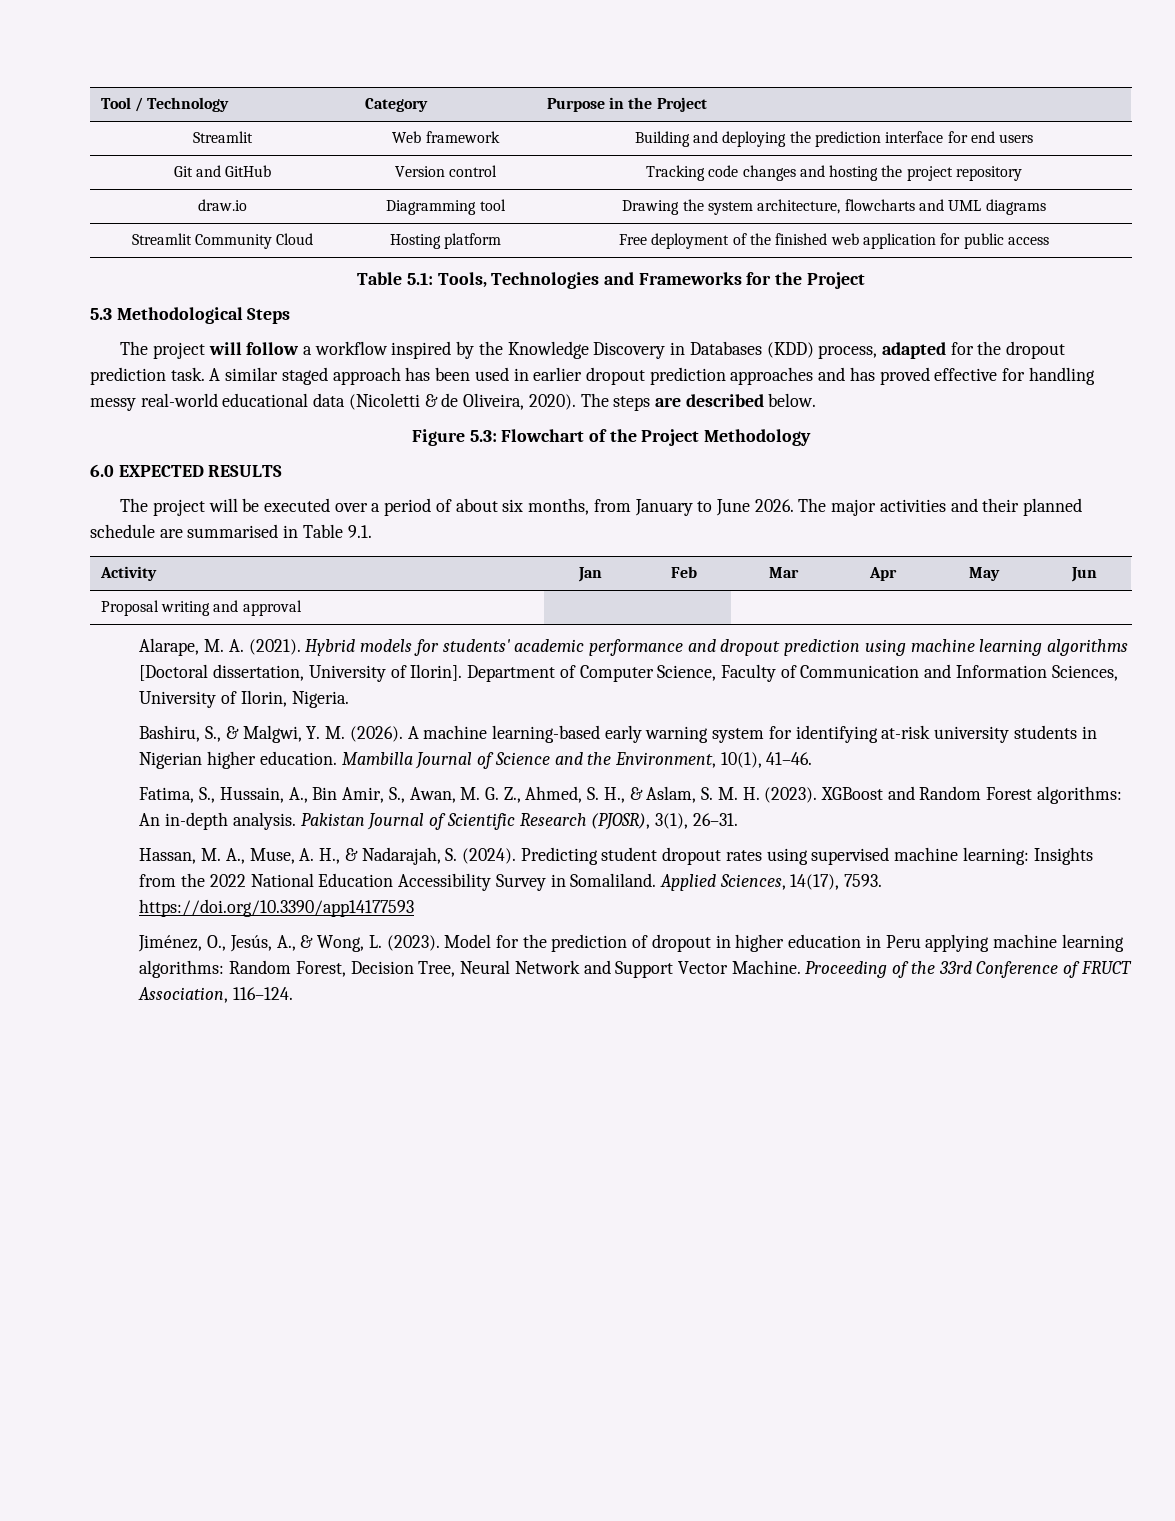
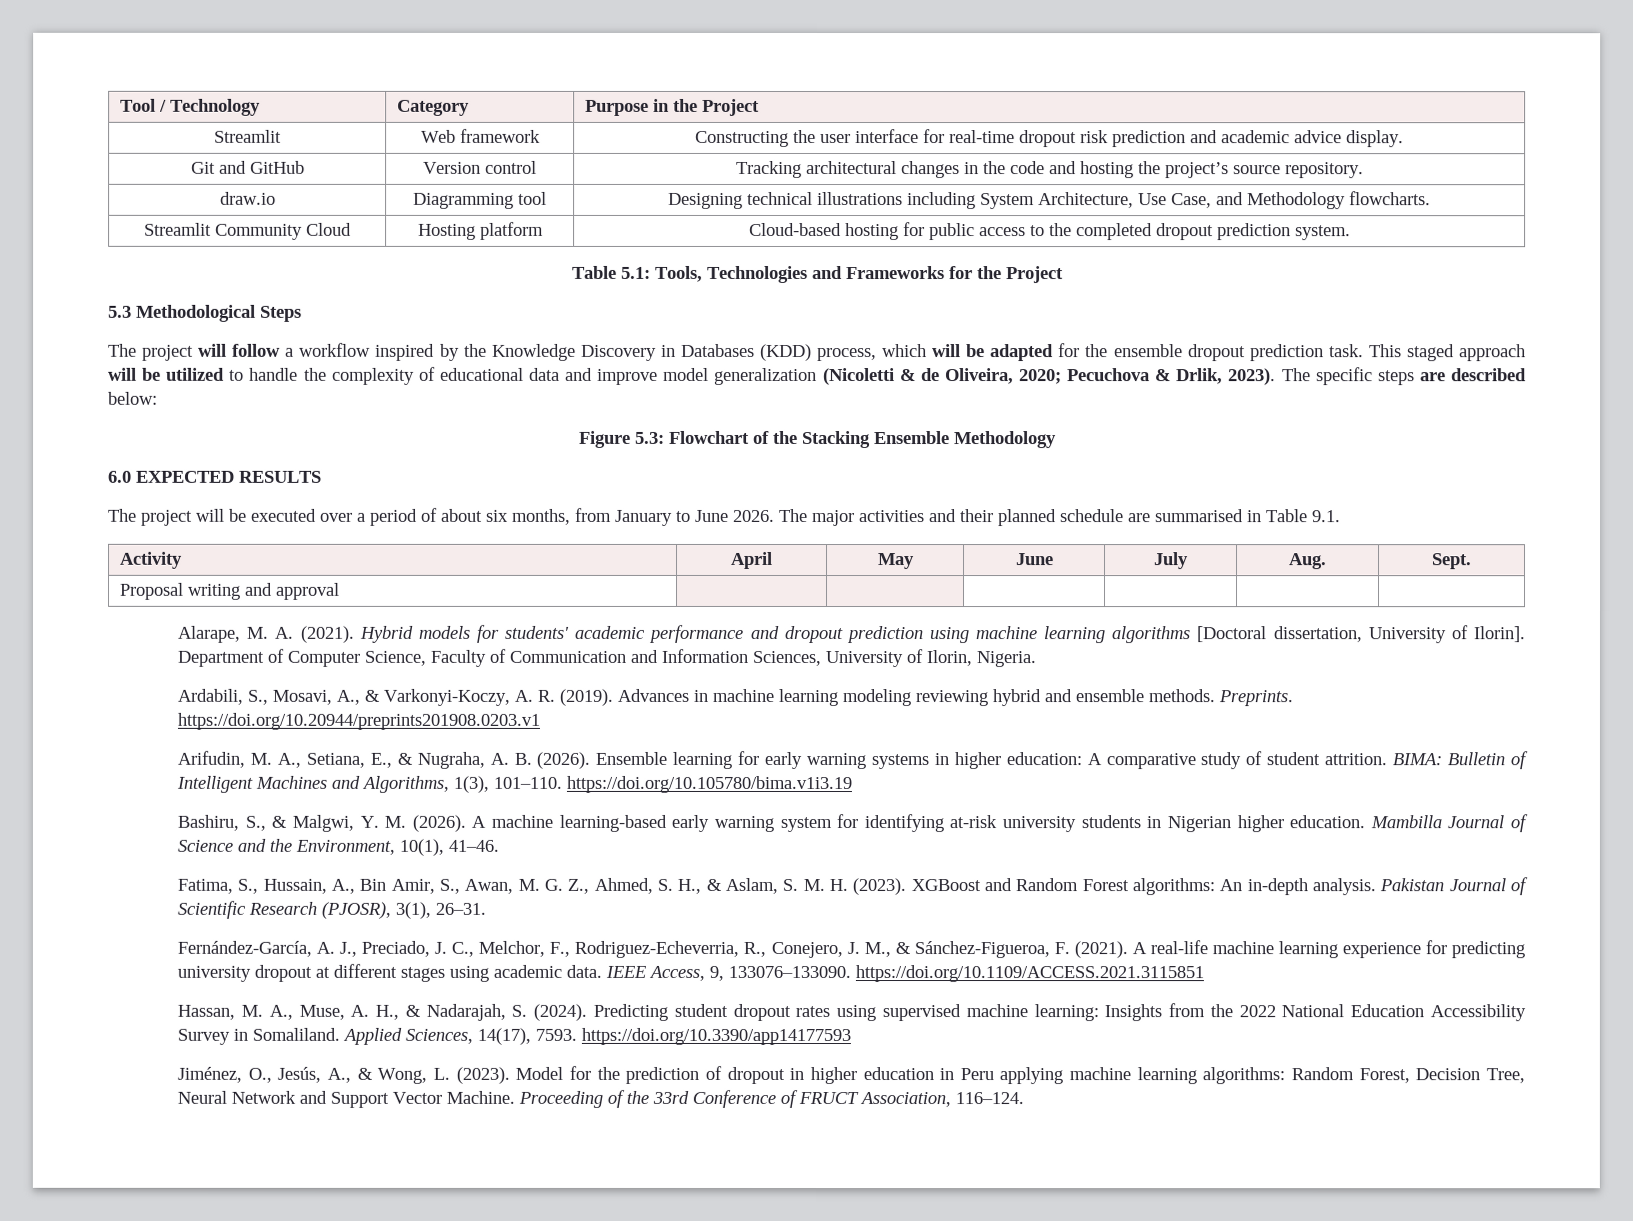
[634,131,1034,147] Building and deploying the prediction interface for end users -> [695,129,1404,148] Constructing the user interface for real-time dropout risk prediction and academic advice display.
[708,165,1023,181] [198,199,247,211] [386,199,506,215] [622,199,1046,215] code changes and hosting the project repository // draw.io | Diagramming tool | Drawing the system architecture, flowcharts and UML diagrams -> [805,160,1364,179] [219,191,276,205] [413,191,547,209] [668,191,1431,210] architectural changes in the code and hosting the project’s source repository. // draw.io | Diagramming tool | Designing technical illustrations including System Architecture, Use Case, and Methodology flowcharts.
[619,233,1049,249] Free deployment of the finished web application for public access -> [748,222,1351,241] Cloud-based hosting for public access to the completed dropout prediction system.
(878, 352) none -> [882,344,986,358] which will be
(1002, 348) none -> [1113,344,1183,358] ensemble
[209,367,1095,385] [90,393,609,411] A similar staged approach has been used in earlier dropout prediction approaches and has proved effective for handling messy real-world educational data (Nicoletti & de Oliveira, 2020). The -> [1368,344,1526,362] [108,366,1373,386] This staged approach will be utilized to handle the complexity of educational data and improve model generalization (Nicoletti & de Oliveira, 2020; Pecuchova & Drlik, 2023). The specific
[768,393,817,407] below. -> [108,391,158,405] below:
[641,429,700,446] Project -> [801,430,950,449] Stacking Ensemble
[577,567,602,582] [670,566,697,578] [768,567,799,578] [869,567,897,581] [969,567,1000,581] [1070,567,1097,582] Jan | Feb | Mar | Apr | May | Jun -> [731,551,773,569] [877,553,915,570] [1015,553,1054,566] [1154,552,1189,570] [1289,553,1327,570] [1432,553,1472,570] April | May | June | July | Aug. | Sept.
(349, 699) none -> [177,688,1294,707] [177,712,541,730] [177,750,1529,770] [176,775,853,794] // Ardabili, S., Mosavi, A., & Varkonyi-Koczy, A. R. (2019). Advances in machine learning modeling reviewing hybrid and ensemble methods. Preprints. https://doi.org/10.20944/preprints201908.0203.v1 // Arifudin, M. A., Setiana, E., & Nugraha, A. B. (2026). Ensemble learning for early warning systems in higher education: A comparative study of student attrition. BIMA: Bulletin of Intelligent Machines and Algorithms, 1(3), 101–110. https://doi.org/10.105780/bima.v1i3.19
(738, 819) none -> [177,940,1526,959] [177,963,1205,983] // Fernández-García, A. J., Preciado, J. C., Melchor, F., Rodriguez-Echeverria, R., Conejero, J. M., & Sánchez-Figueroa, F. (2021). A real-life machine learning experience for predicting university dropout at different stages using academic data. IEEE Access, 9, 133076–133090. https://doi.org/10.1109/ACCESS.2021.3115851

